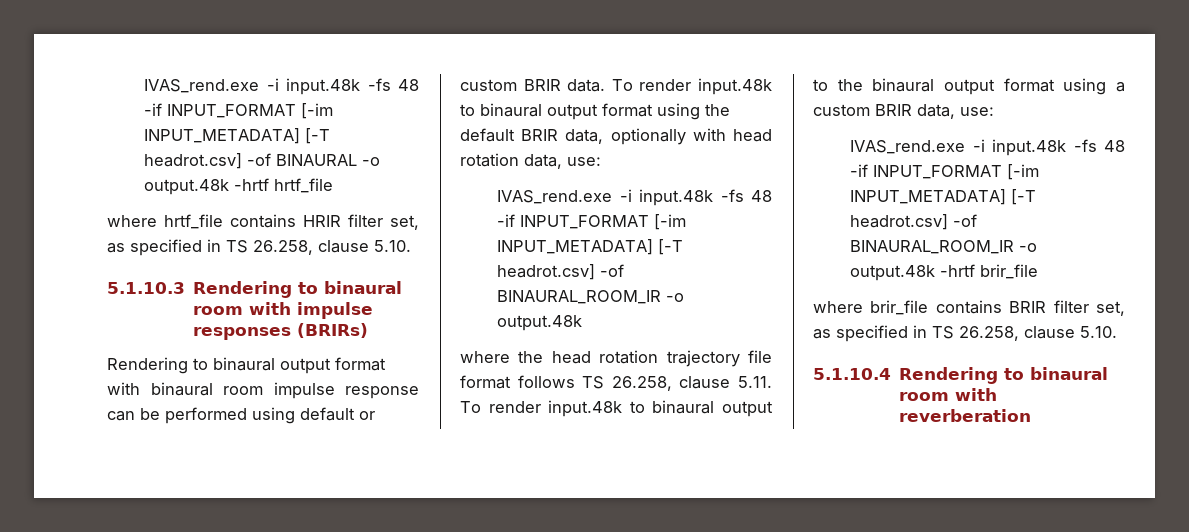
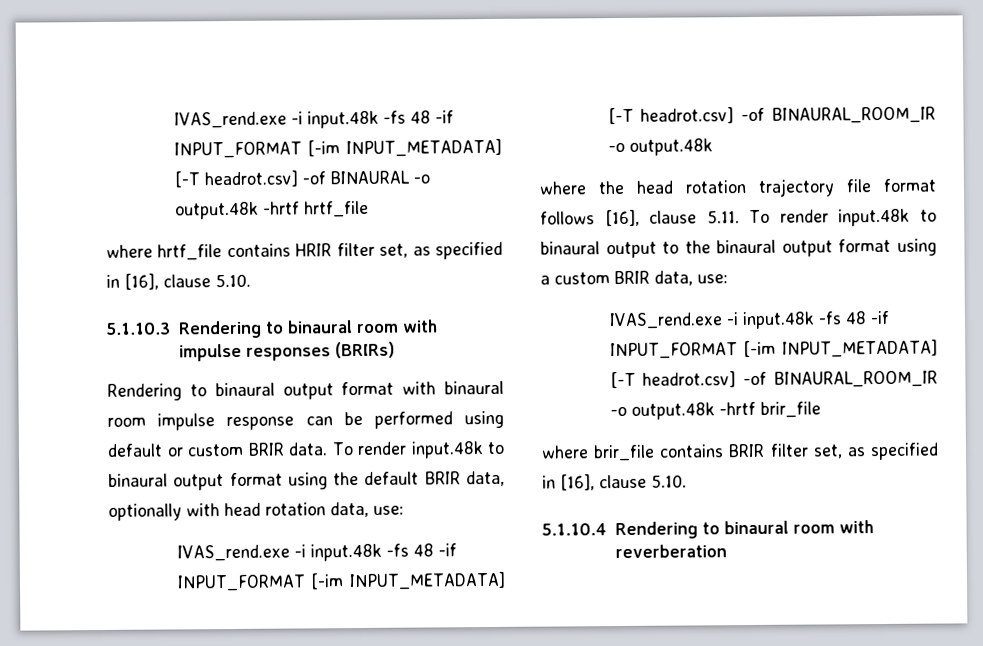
[226,240,313,255] TS 26.258, -> [124,273,159,290] [16],
[582,376,672,391] TS 26.258, -> [604,209,640,227] [16],
[932,326,1019,341] TS 26.258, -> [560,474,595,491] [16],

